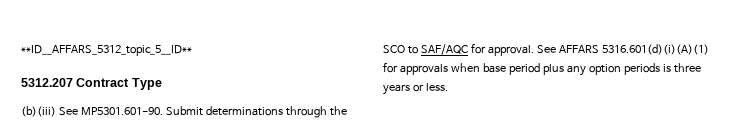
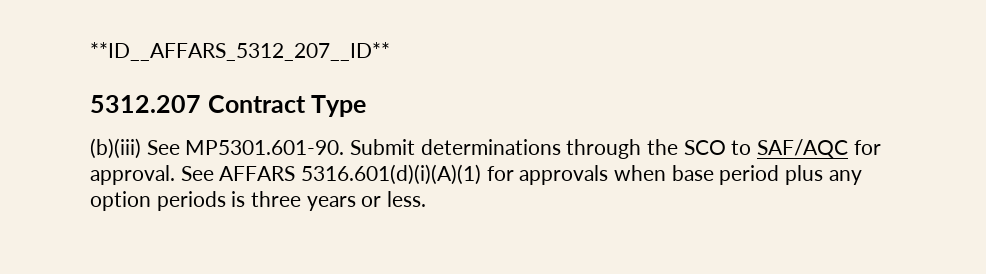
[21,45,192,56] **ID__AFFARS_5312_topic_5__ID** -> [90,42,390,61] **ID__AFFARS_5312_207__ID**

